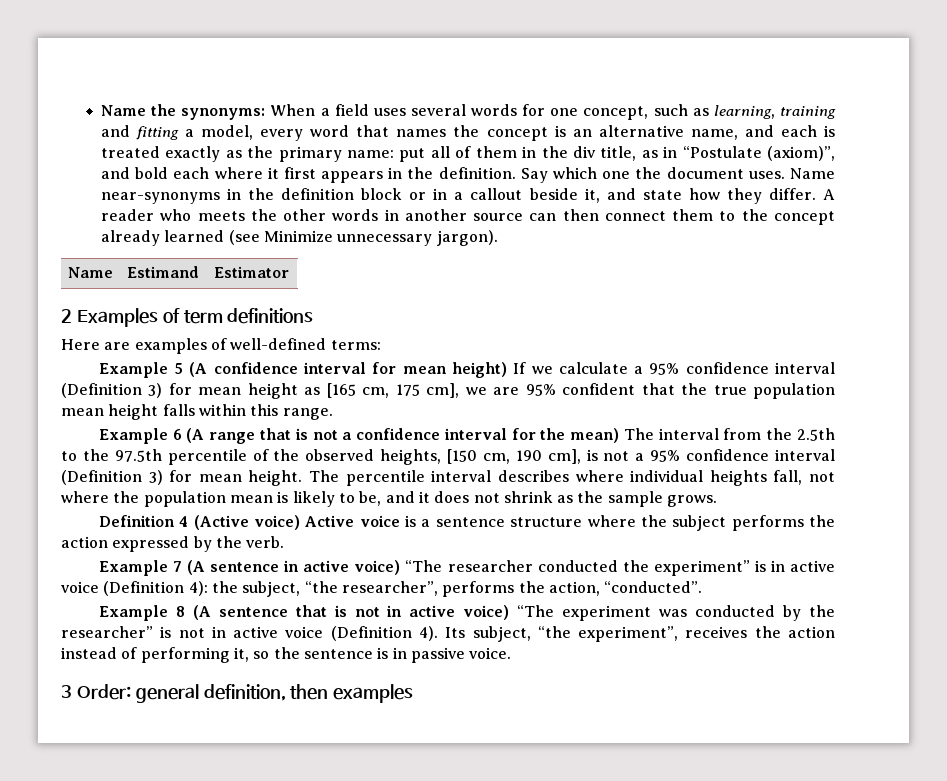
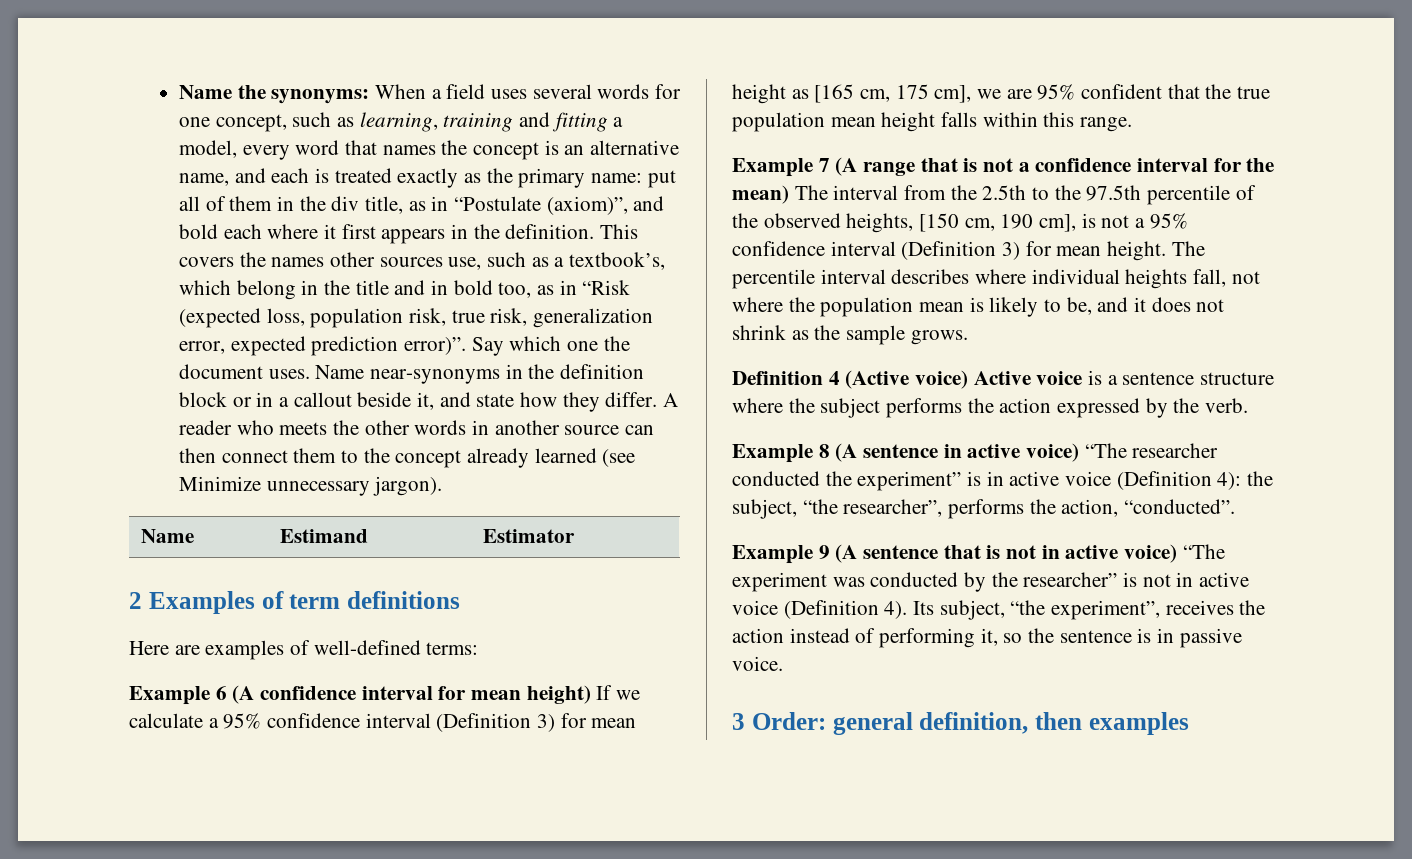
(516, 173) none -> [599,224,638,239] [178,252,665,270] [178,280,631,300] [178,308,653,328] [178,336,466,356] This covers the names other sources use, such as a textbook’s, which belong in the title and in bold too, as in “Risk (expected loss, population risk, true risk, generalization error, expected prediction error)”.
[174,363,184,374] 5 -> [215,686,227,700] 6
[172,429,182,440] 6 -> [818,158,830,172] 7
[172,561,182,572] 7 -> [818,444,830,458] 8
[175,606,185,617] 8 -> [818,545,830,559] 9

